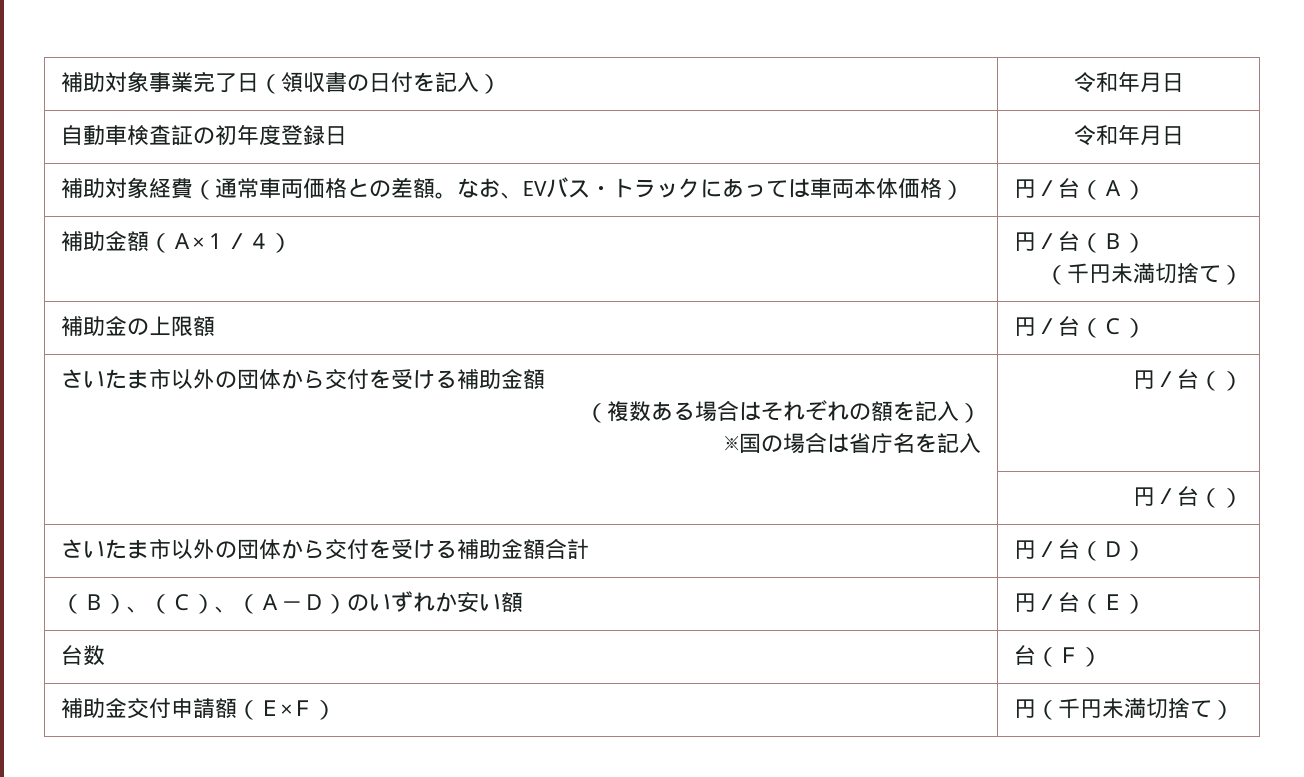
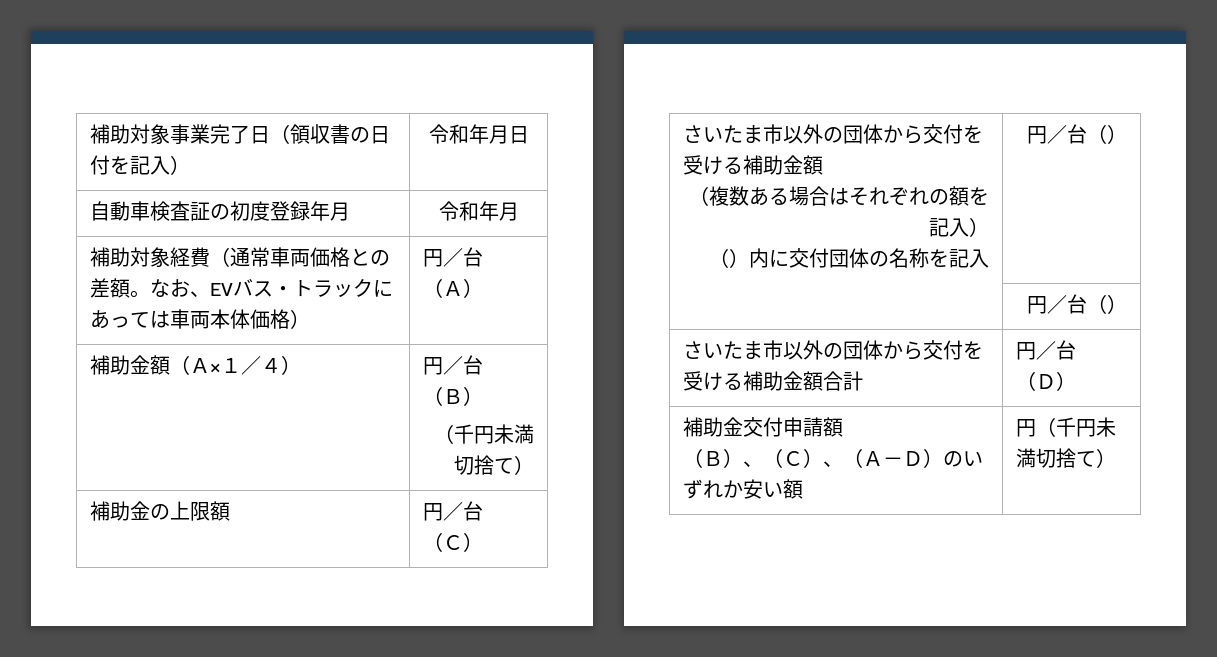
[236,124,347,146] [1073,124,1184,146] 年度登録日 | 令和年月日 -> [249,201,350,221] [438,201,519,221] 度登録年月 | 令和年月
[724,432,916,454] ※国の場合は省庁名 -> [709,248,930,268] （）内に交付団体の名称
(1146, 551) none -> [682,417,843,437] 補助金交付申請額 //
[1013,592,1146,614] [60,645,105,666] [1013,645,1102,667] [60,697,336,720] | 円／台（Ｅ） // 台数 | 台（Ｆ） // 補助金交付申請額（Ｅ×Ｆ） -> (803, 489) none

